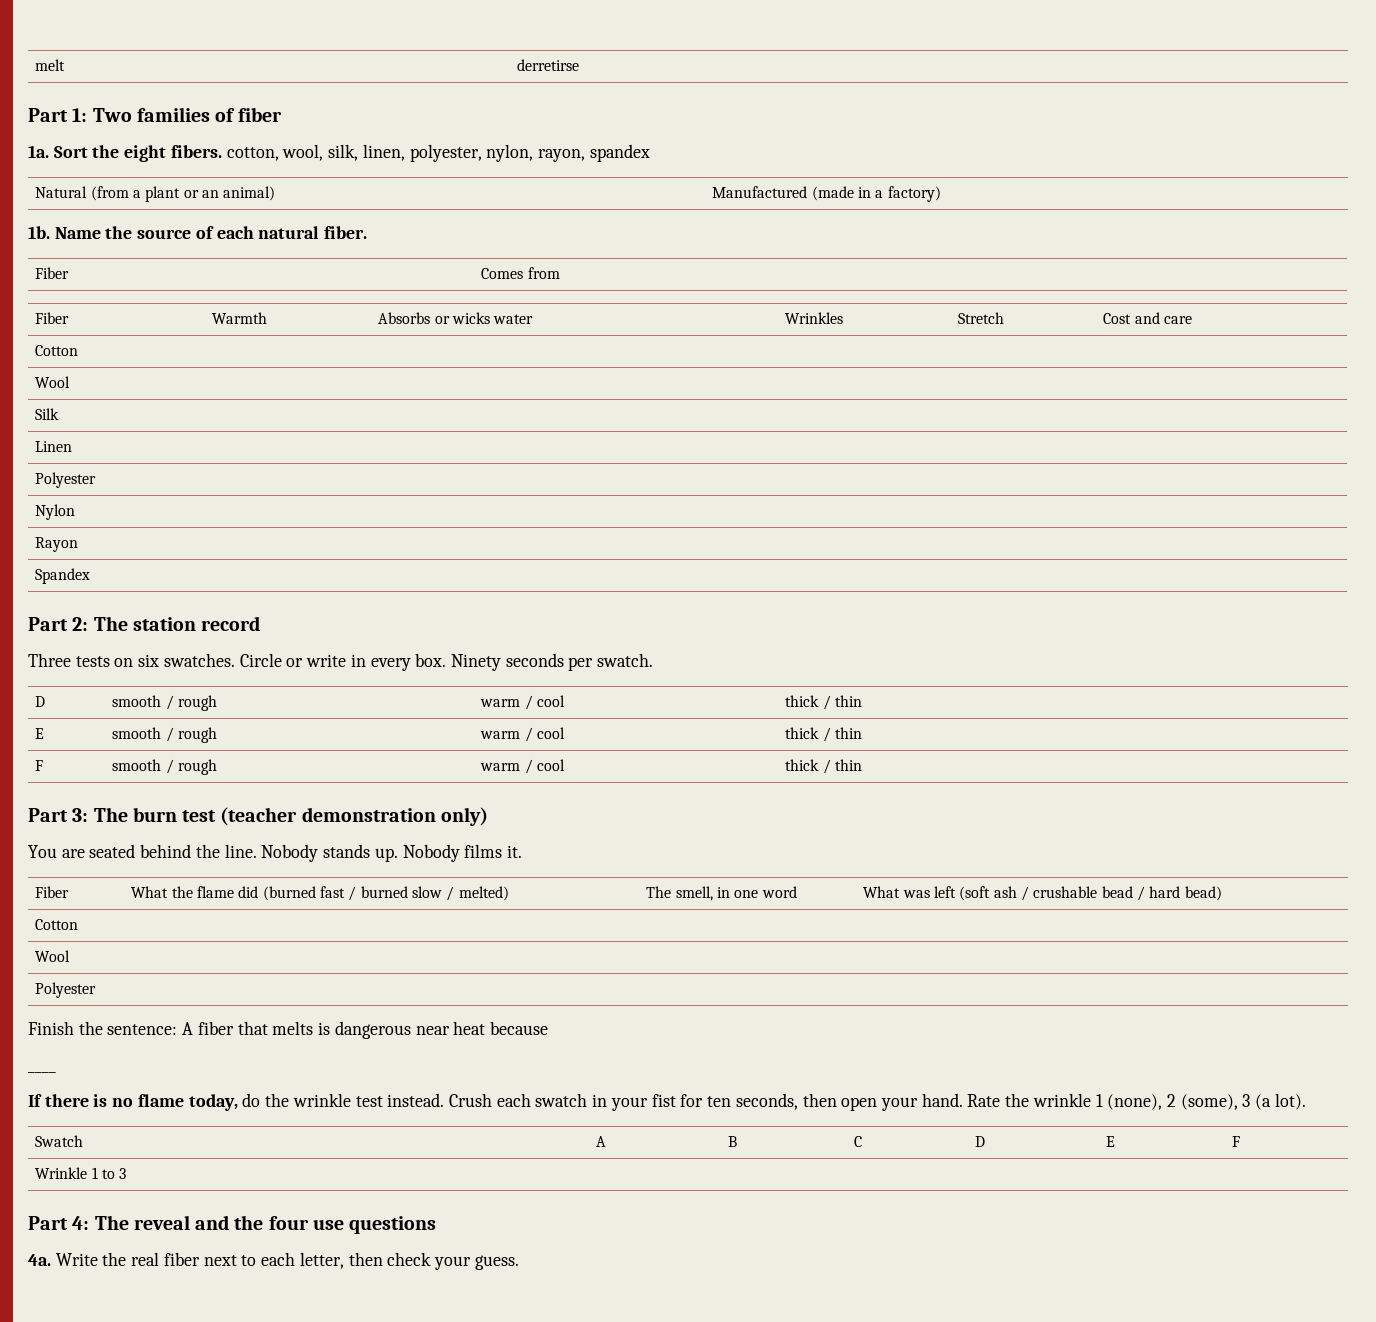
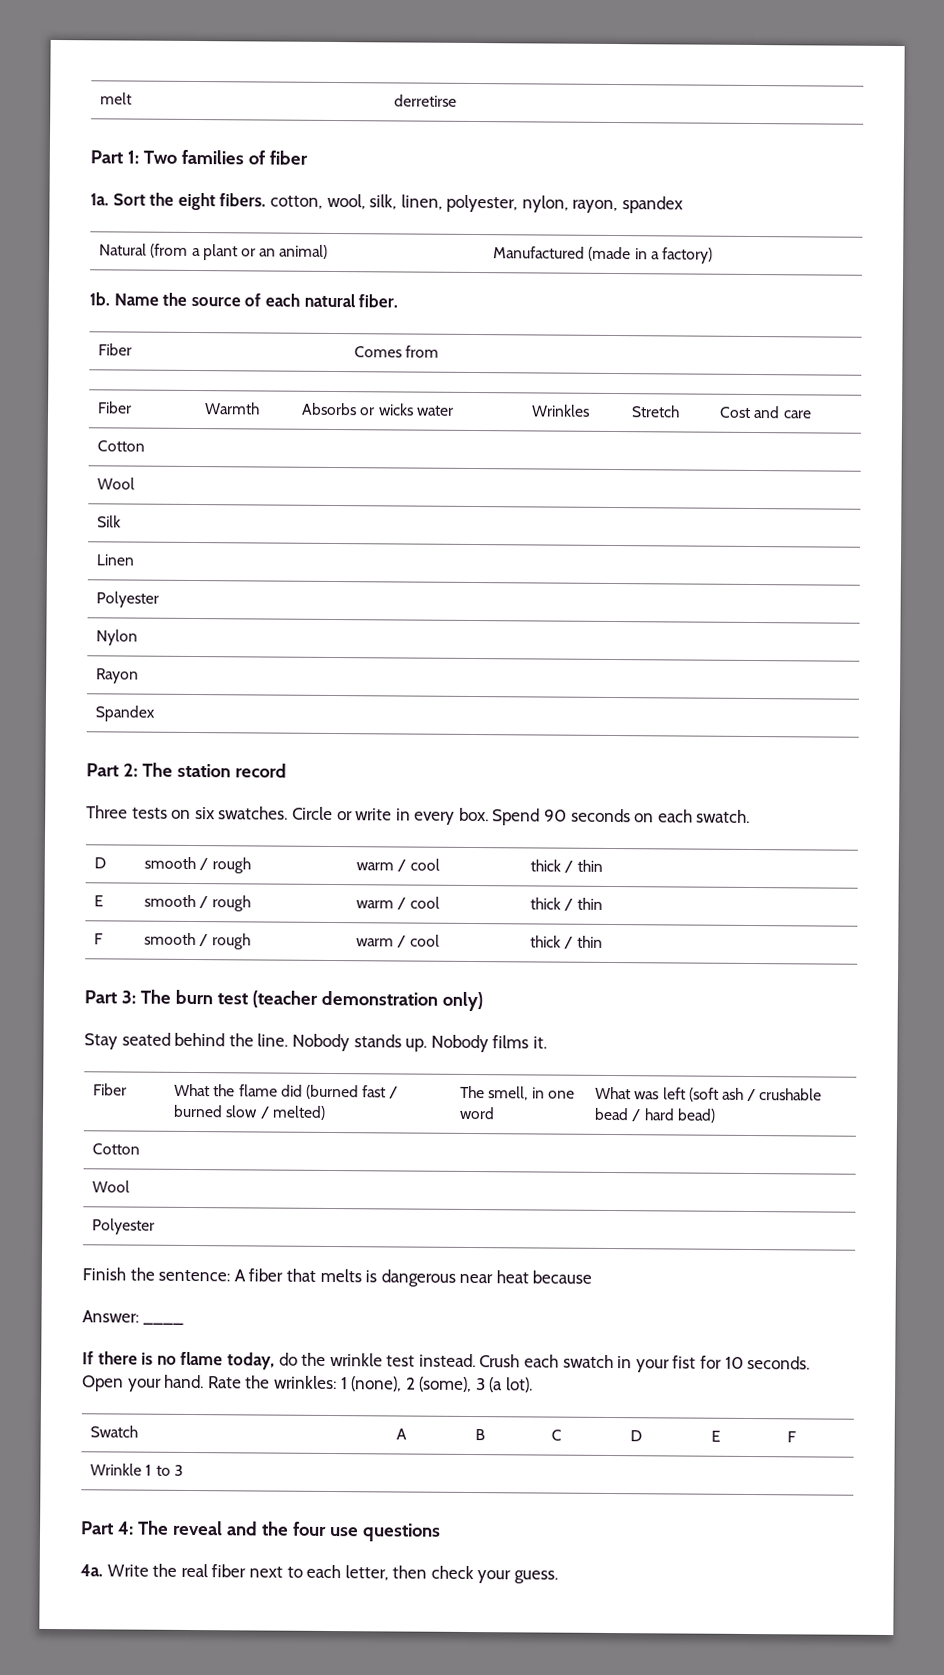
[450,653,594,671] Ninety seconds per -> [492,808,693,826] Spend 90 seconds on each
[28,845,85,858] You are -> [84,1033,118,1050] Stay
(548, 1028) none -> [82,1310,139,1323] Answer:
[707,1093,878,1111] ten seconds, then open -> [724,1355,811,1370] [82,1375,124,1392] 10 seconds. Open
[1032,1093,1091,1107] wrinkle -> [273,1375,337,1390] wrinkles:

